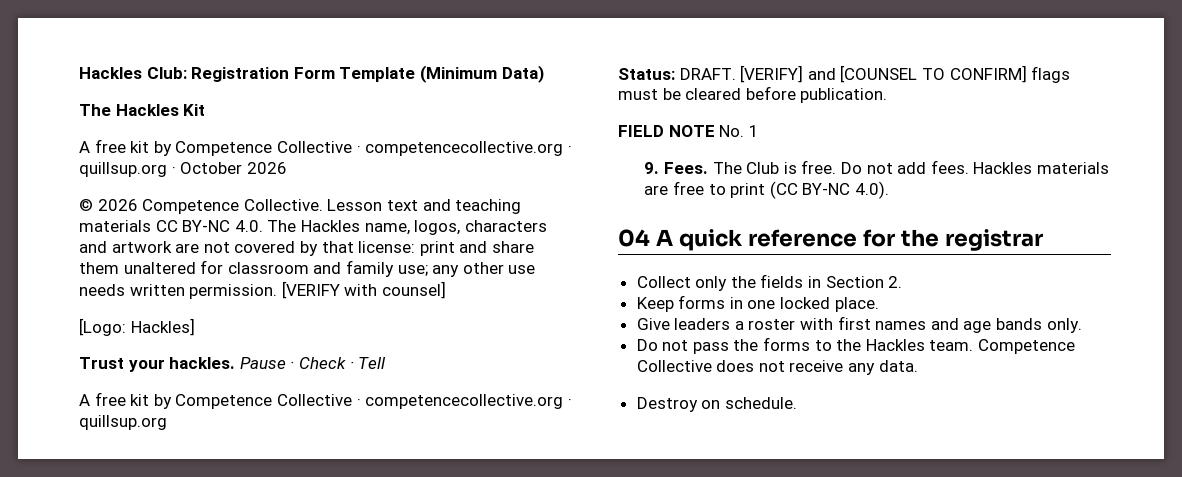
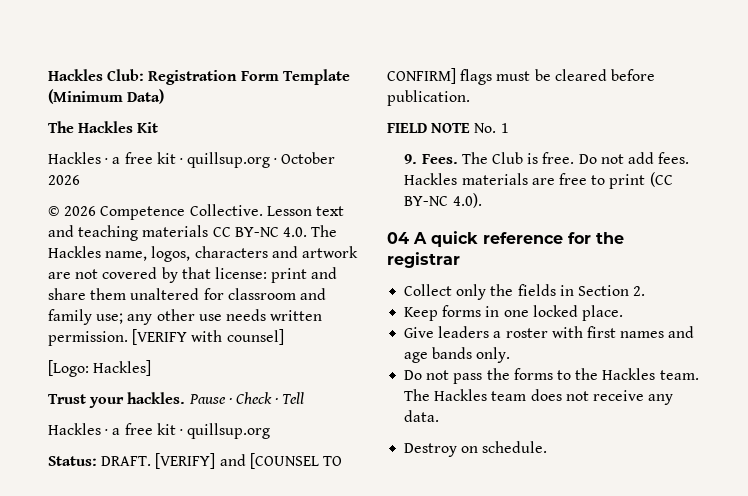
[79,139,564,156] A free kit by Competence Collective · competencecollective.org -> [48,152,176,164] Hackles · a free kit
[79,392,564,409] A free kit by Competence Collective · competencecollective.org -> [48,423,176,435] Hackles · a free kit
[978,339,1076,354] [636,360,712,372] Competence Collective -> [404,389,527,401] The Hackles team

